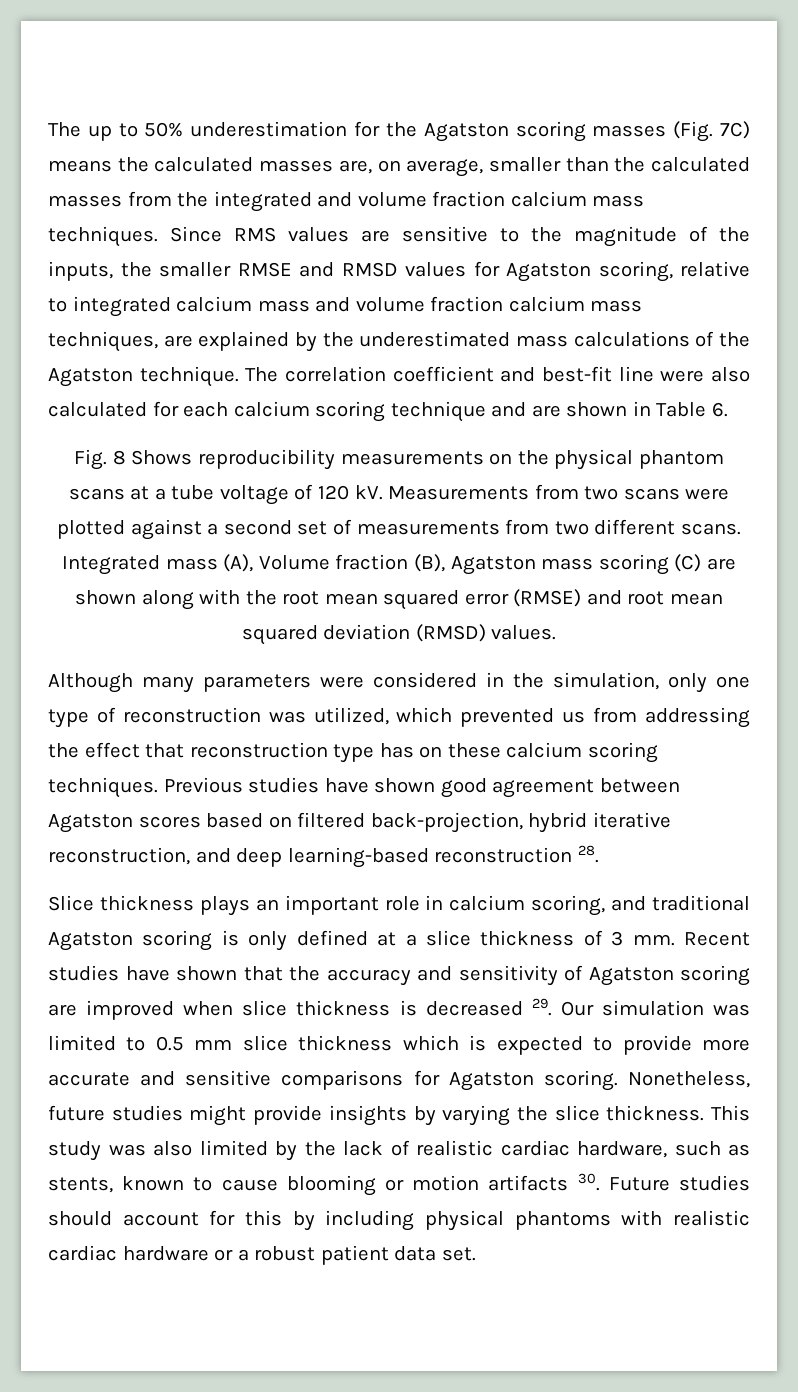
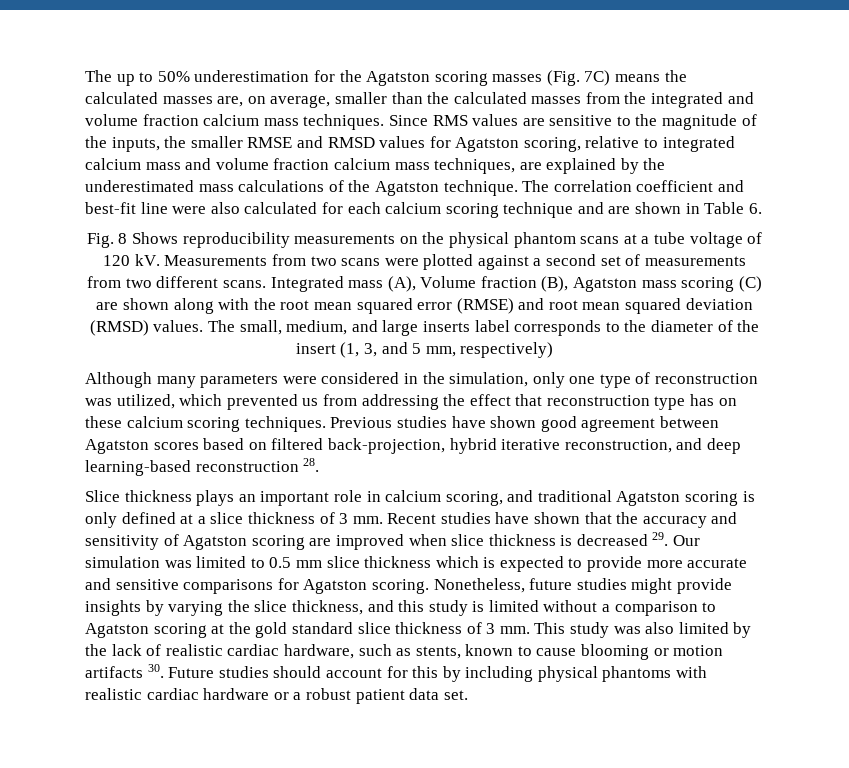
(557, 632) none -> [208,320,760,336] [295,342,554,358] The small, medium, and large inserts label corresponds to the diameter of the insert (1, 3, and 5 mm, respectively)
[606,1105,705,1121] thickness. -> [291,600,717,616] [85,622,530,638] thickness, and this study is limited without a comparison to Agatston scoring at the gold standard slice thickness of 3 mm.

